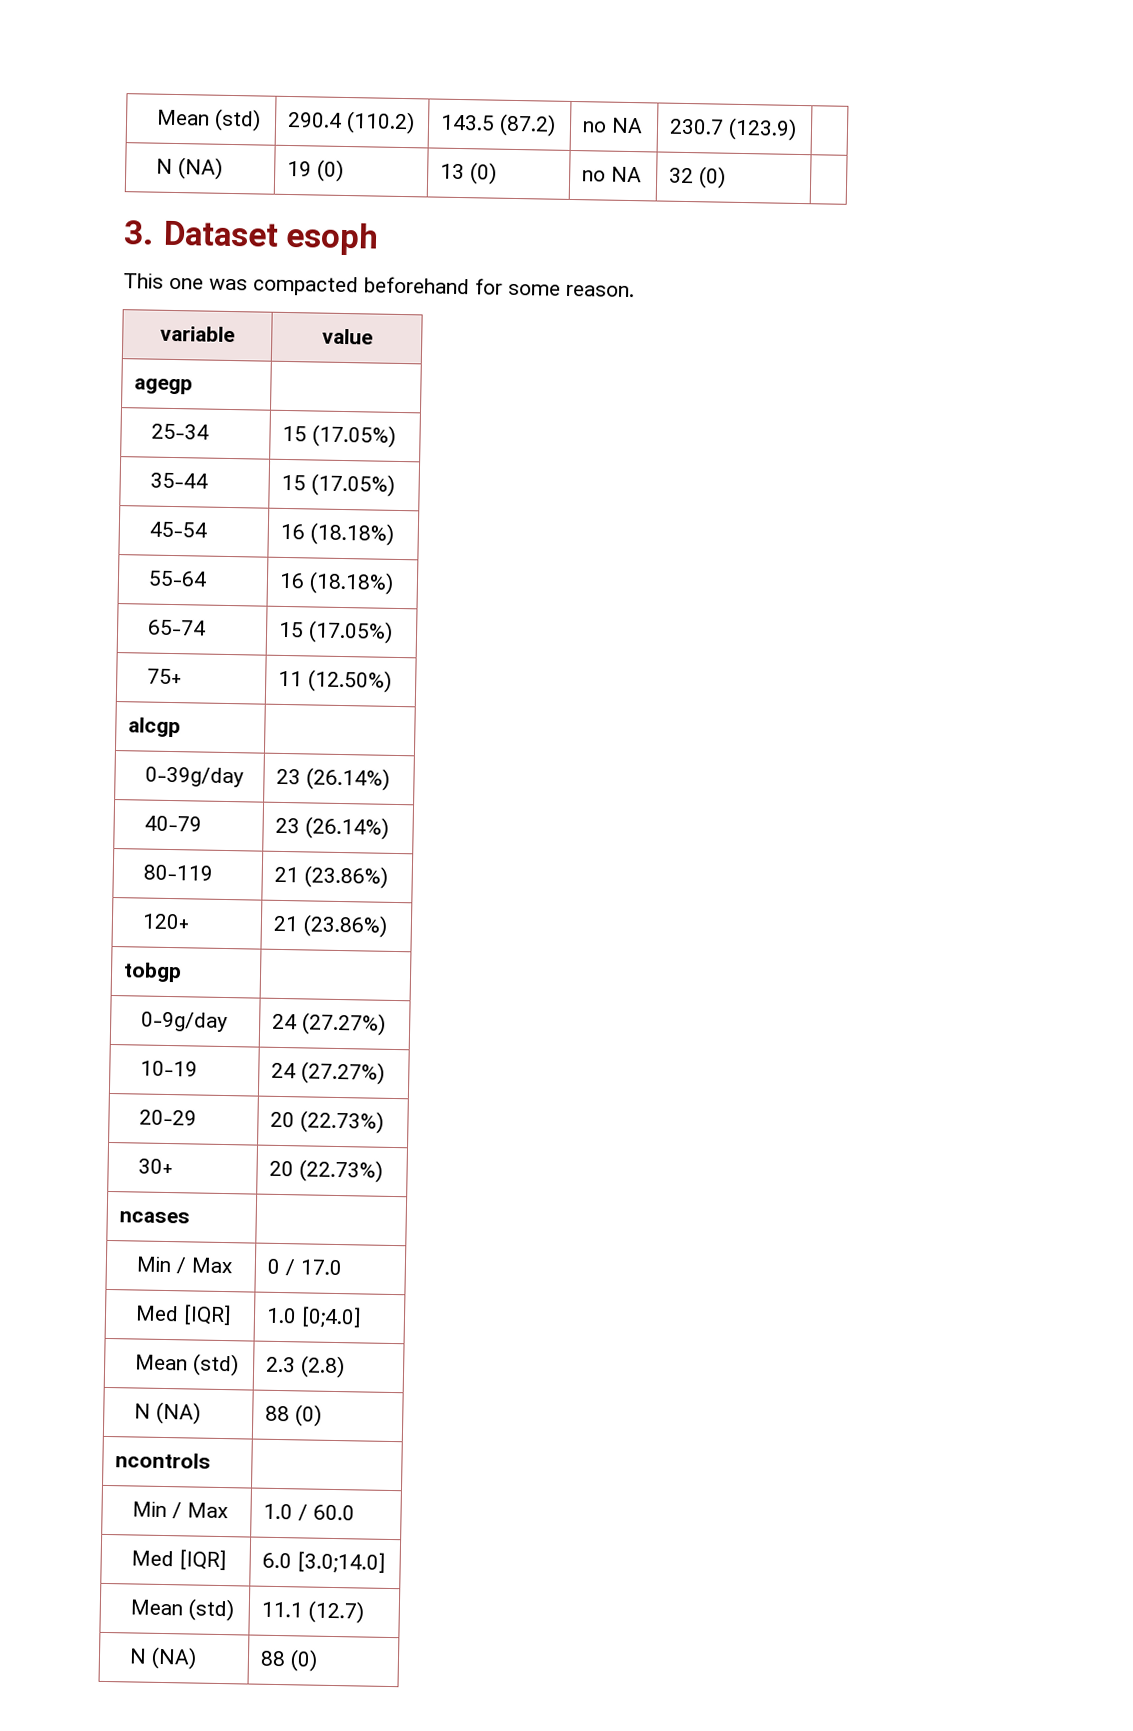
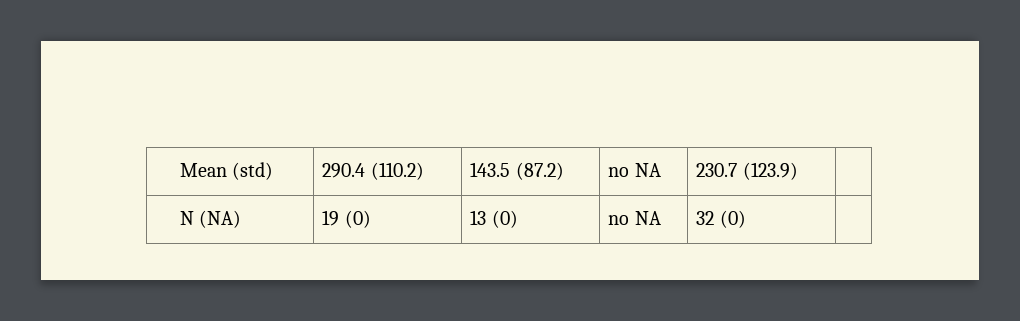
[123,220,380,256] [123,273,635,298] [160,325,235,343] [321,328,373,345] [133,378,193,395] [150,423,209,440] [281,424,396,448] [149,472,208,489] [280,473,395,497] [148,521,207,538] [279,522,394,546] [147,570,207,587] [278,571,394,595] [147,619,206,636] [277,620,393,644] [146,668,182,685] [277,669,392,693] [127,717,181,738] [144,766,244,788] [275,767,390,791] [143,815,202,832] [274,816,389,840] [142,864,213,881] [273,865,388,889] [141,913,190,930] [272,914,388,938] [122,962,182,983] [140,1011,228,1033] [271,1012,386,1036] [139,1060,198,1077] [270,1061,385,1085] [138,1109,197,1126] [269,1110,384,1134] [137,1158,173,1175] [268,1159,383,1183] [118,1211,190,1224] [135,1256,233,1274] [266,1258,343,1276] [134,1304,232,1326] [265,1306,362,1329] [134,1353,239,1377] [265,1355,345,1379] [133,1401,201,1425] [264,1404,322,1427] [114,1452,211,1469] [131,1501,228,1519] [262,1503,355,1521] [130,1549,227,1571] [261,1551,386,1574] [129,1598,235,1622] [260,1600,364,1624] [128,1646,197,1670] [259,1649,318,1672] // 3. Dataset esoph // This one was compacted beforehand for some reason. // variable | value // agegp | // 25-34 | 15 (17.05%) // 35-44 | 15 (17.05%) // 45-54 | 16 (18.18%) // 55-64 | 16 (18.18%) // 65-74 | 15 (17.05%) // 75+ | 11 (12.50%) // alcgp | // 0-39g/day | 23 (26.14%) // 40-79 | 23 (26.14%) // 80-119 | 21 (23.86%) // 120+ | 21 (23.86%) // tobgp | // 0-9g/day | 24 (27.27%) // 10-19 | 24 (27.27%) // 20-29 | 20 (22.73%) // 30+ | 20 (22.73%) // ncases | // Min / Max | 0 / 17.0 // Med [IQR] | 1.0 [0;4.0] // Mean (std) | 2.3 (2.8) // N (NA) | 88 (0) // ncontrols | // Min / Max | 1.0 / 60.0 // Med [IQR] | 6.0 [3.0;14.0] // Mean (std) | 11.1 (12.7) // N (NA) | 88 (0) -> (746, 219) none

